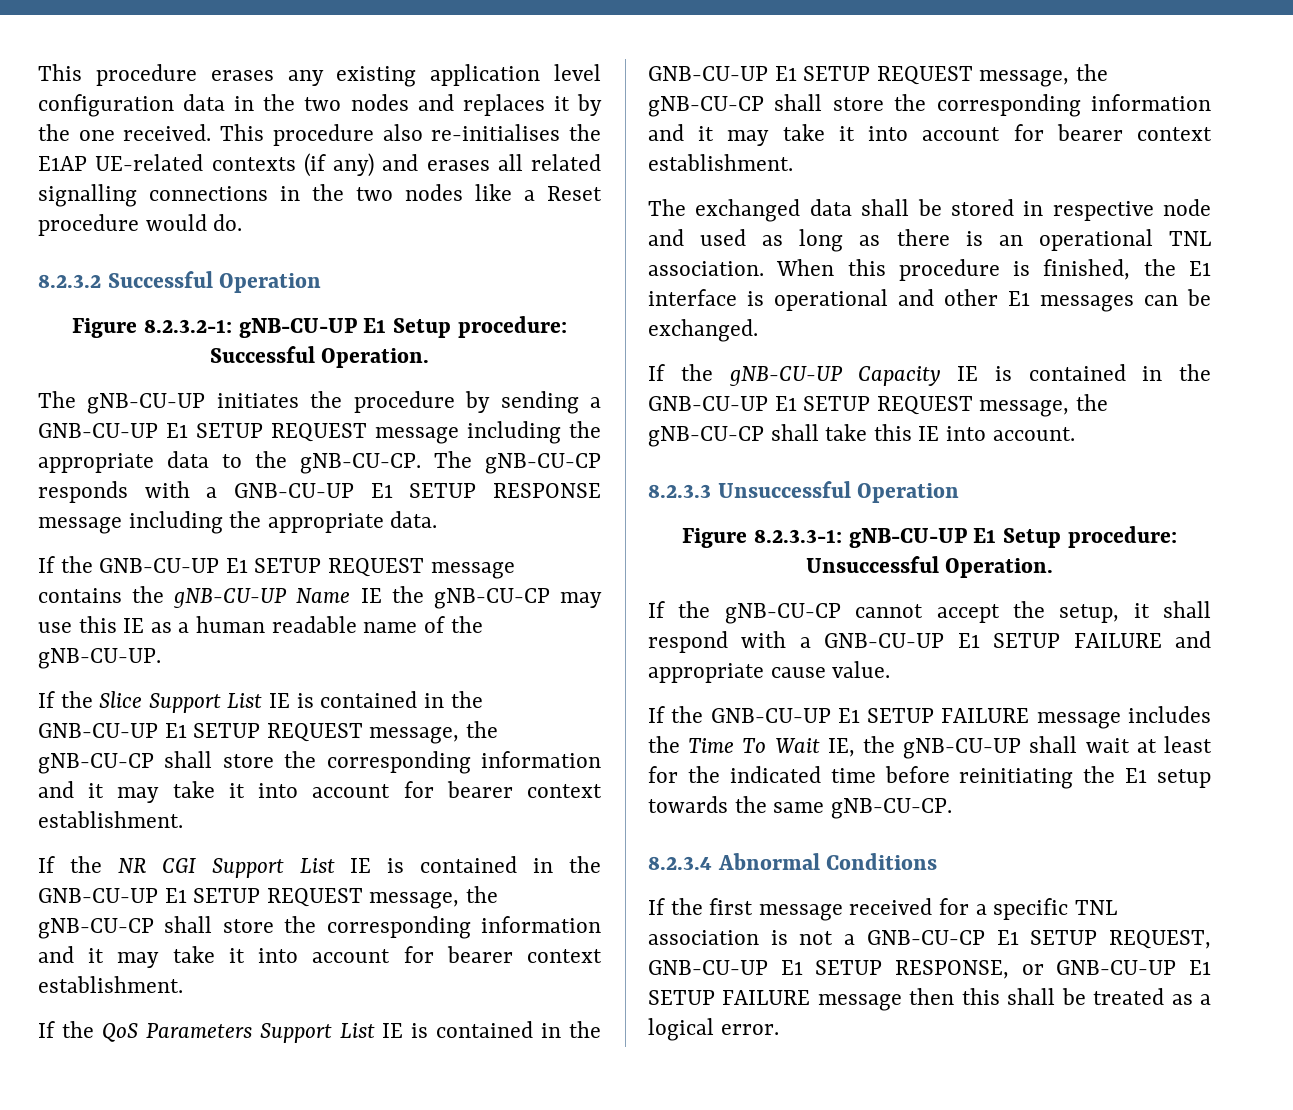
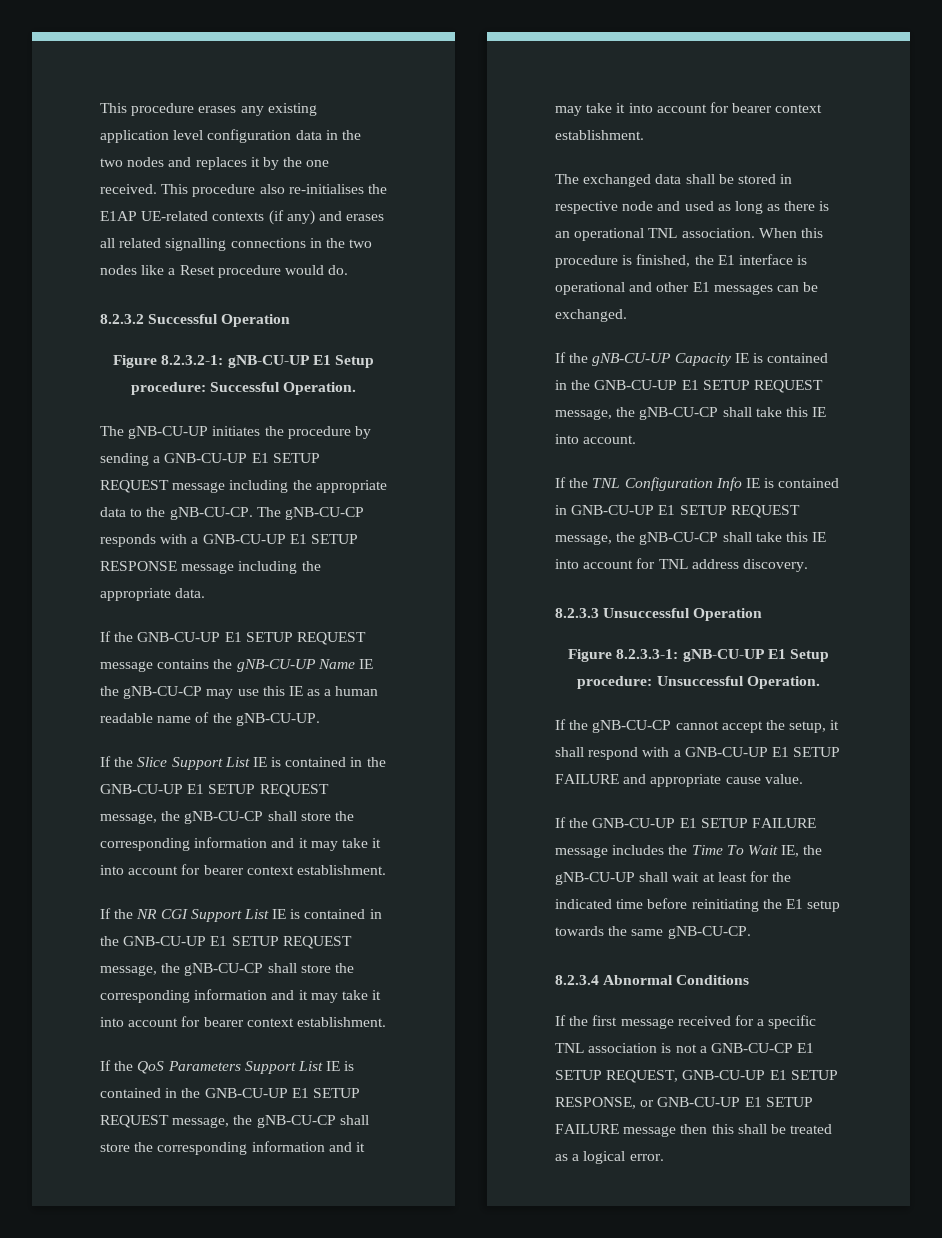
(1075, 434) none -> [555,477,840,491] [555,505,800,518] [555,532,827,545] [555,558,808,572] // If the TNL Configuration Info IE is contained in GNB-CU-UP E1 SETUP REQUEST message, the gNB-CU-CP shall take this IE into account for TNL address discovery.

